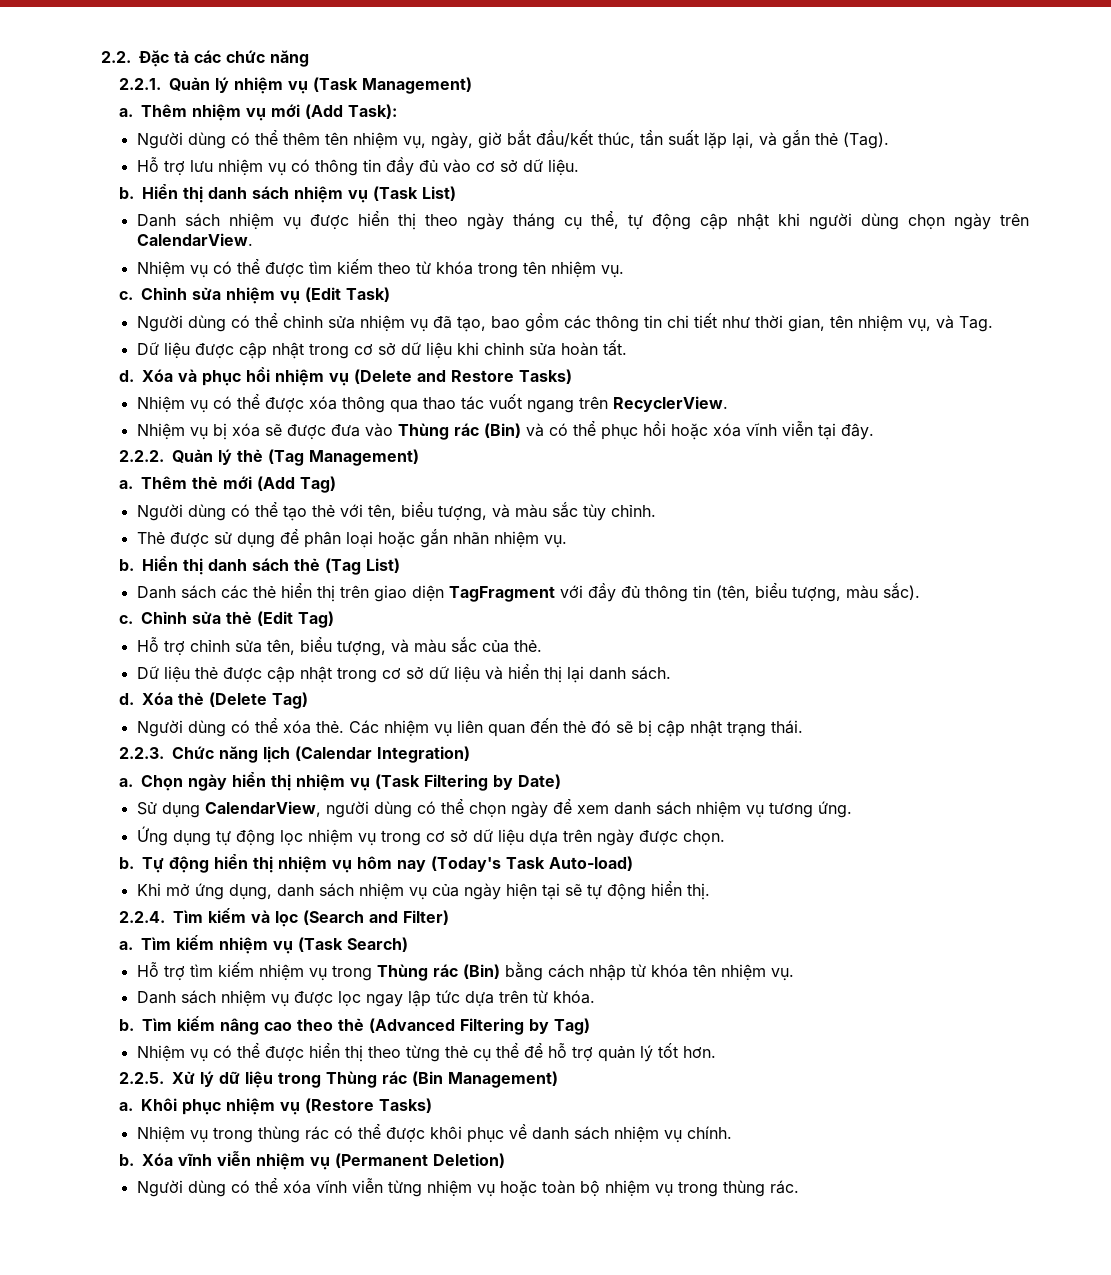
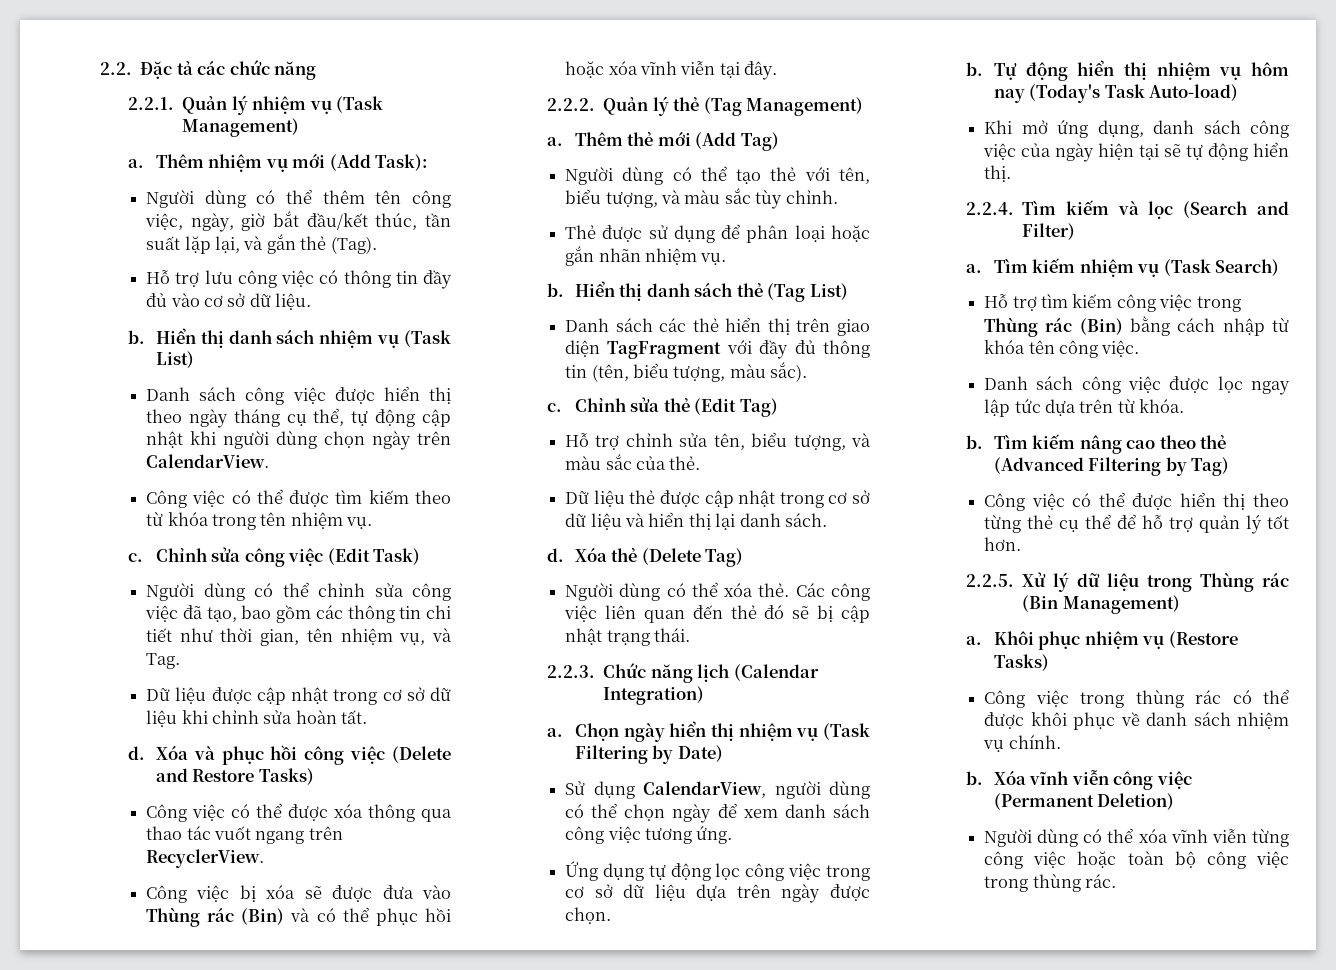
[352,132,426,149] nhiệm vụ, -> [412,190,451,208] [145,213,184,230] công việc,
[217,159,286,176] nhiệm vụ -> [237,270,315,288] công việc
[228,213,301,230] nhiệm vụ -> [245,387,326,405] công việc
[136,261,208,278] Nhiệm vụ -> [146,490,226,508] Công việc
[226,287,301,304] nhiệm vụ -> [244,548,324,567] công việc
[359,315,428,332] nhiệm vụ -> [412,583,451,601] [145,605,179,622] công việc
[275,369,350,386] nhiệm vụ -> [304,746,386,765] công việc
[136,396,208,413] Nhiệm vụ -> [146,804,226,822] Công việc
[136,423,208,440] Nhiệm vụ -> [146,885,230,903] Công việc
[383,720,452,737] nhiệm vụ -> [831,583,870,601] [564,605,598,622] công việc
[695,801,764,818] nhiệm vụ -> [565,826,641,844] công việc
[307,829,376,846] nhiệm vụ -> [745,863,822,881] công việc
[358,883,427,900] nhiệm vụ -> [1250,120,1289,138] [983,143,1017,160] công việc
[258,964,327,981] nhiệm vụ -> [1116,294,1193,312] công việc
[720,964,794,981] [136,990,289,1007] nhiệm vụ. // Danh sách nhiệm vụ -> [1058,340,1140,358] [984,376,1162,394] công việc. // Danh sách công việc
[136,1045,208,1062] Nhiệm vụ -> [984,493,1065,511] Công việc
[136,1126,208,1143] Nhiệm vụ -> [984,690,1069,708] Công việc
[256,1153,331,1170] nhiệm vụ -> [1113,771,1192,790] công việc
[426,1180,495,1197] nhiệm vụ -> [984,851,1067,869] công việc
[604,1180,673,1197] nhiệm vụ -> [1206,851,1289,869] công việc

